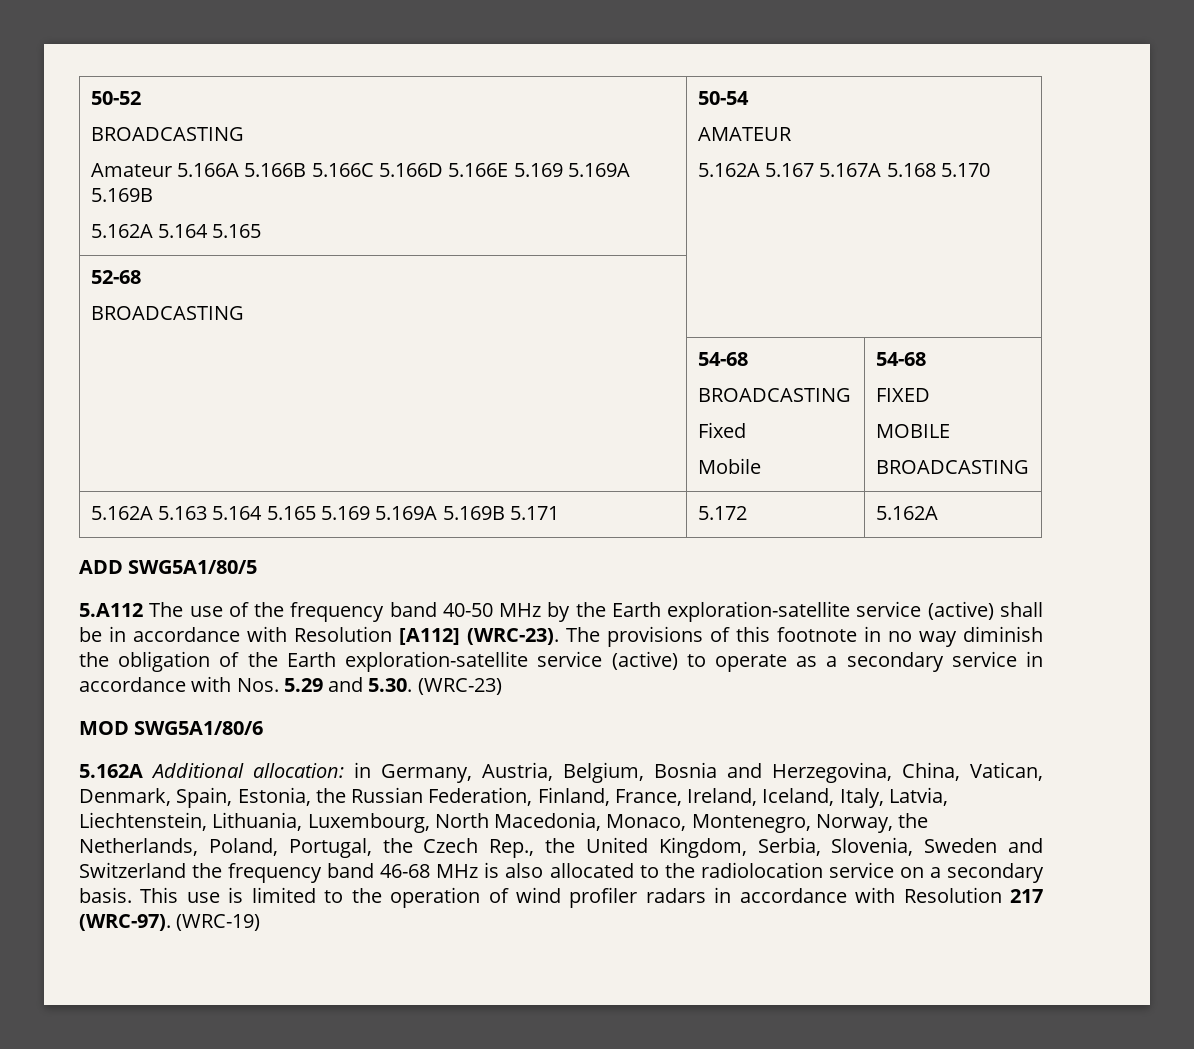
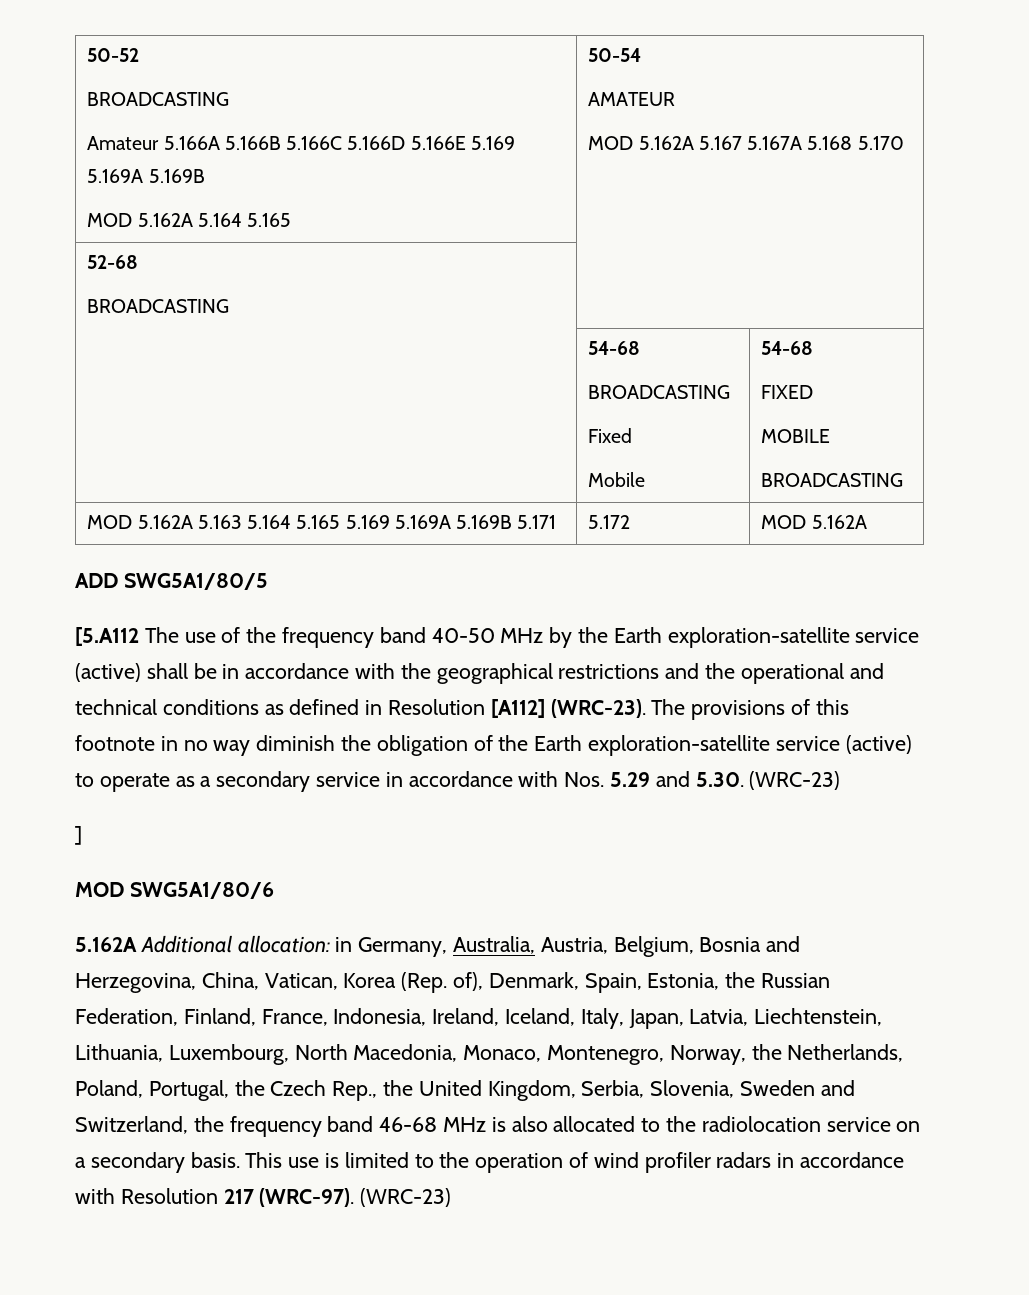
(153, 195) none -> [87,213,133,227] MOD
(792, 134) none -> [588,136,634,150] MOD
(1029, 467) none -> [87,515,133,529] MOD
(747, 513) none -> [761,515,807,529] MOD
[79,603,143,617] 5.A112 -> [75,627,139,646] [5.A112
(287, 634) none -> [400,663,884,684] [75,699,383,715] the geographical restrictions and the operational and technical conditions as defined in
(502, 686) none -> [75,826,82,845] // ]
(473, 773) none -> [453,936,536,954] Australia,
(1043, 771) none -> [343,972,483,993] Korea (Rep. of),
(682, 797) none -> [333,1008,427,1026] Indonesia,
(884, 798) none -> [628,1009,684,1029] Japan,
[79,862,186,878] Switzerland -> [75,1116,188,1134] Switzerland,
[176,914,261,931] (WRC-19) -> [360,1188,452,1207] (WRC-23)

